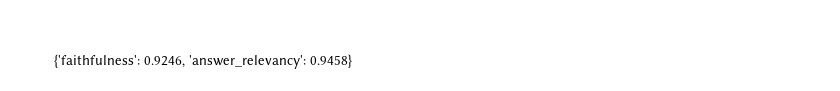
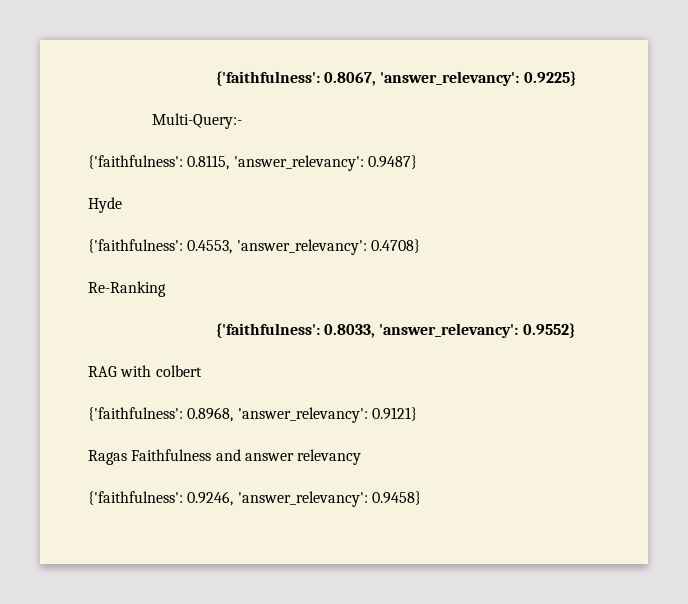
[54,54,140,68] {'faithfulness': -> [215,71,576,86] [151,113,242,129] [88,155,417,171] [88,197,122,213] [88,239,420,255] [88,281,166,297] [215,323,575,338] [88,365,202,377] [88,407,417,423] [88,449,362,465] [88,491,183,505] {'faithfulness': 0.8067, 'answer_relevancy': 0.9225} // Multi-Query:- // {'faithfulness': 0.8115, 'answer_relevancy': 0.9487} // Hyde // {'faithfulness': 0.4553, 'answer_relevancy': 0.4708} // Re-Ranking // {'faithfulness': 0.8033, 'answer_relevancy': 0.9552} // RAG with colbert // {'faithfulness': 0.8968, 'answer_relevancy': 0.9121} // Ragas Faithfulness and answer relevancy // {'faithfulness':

